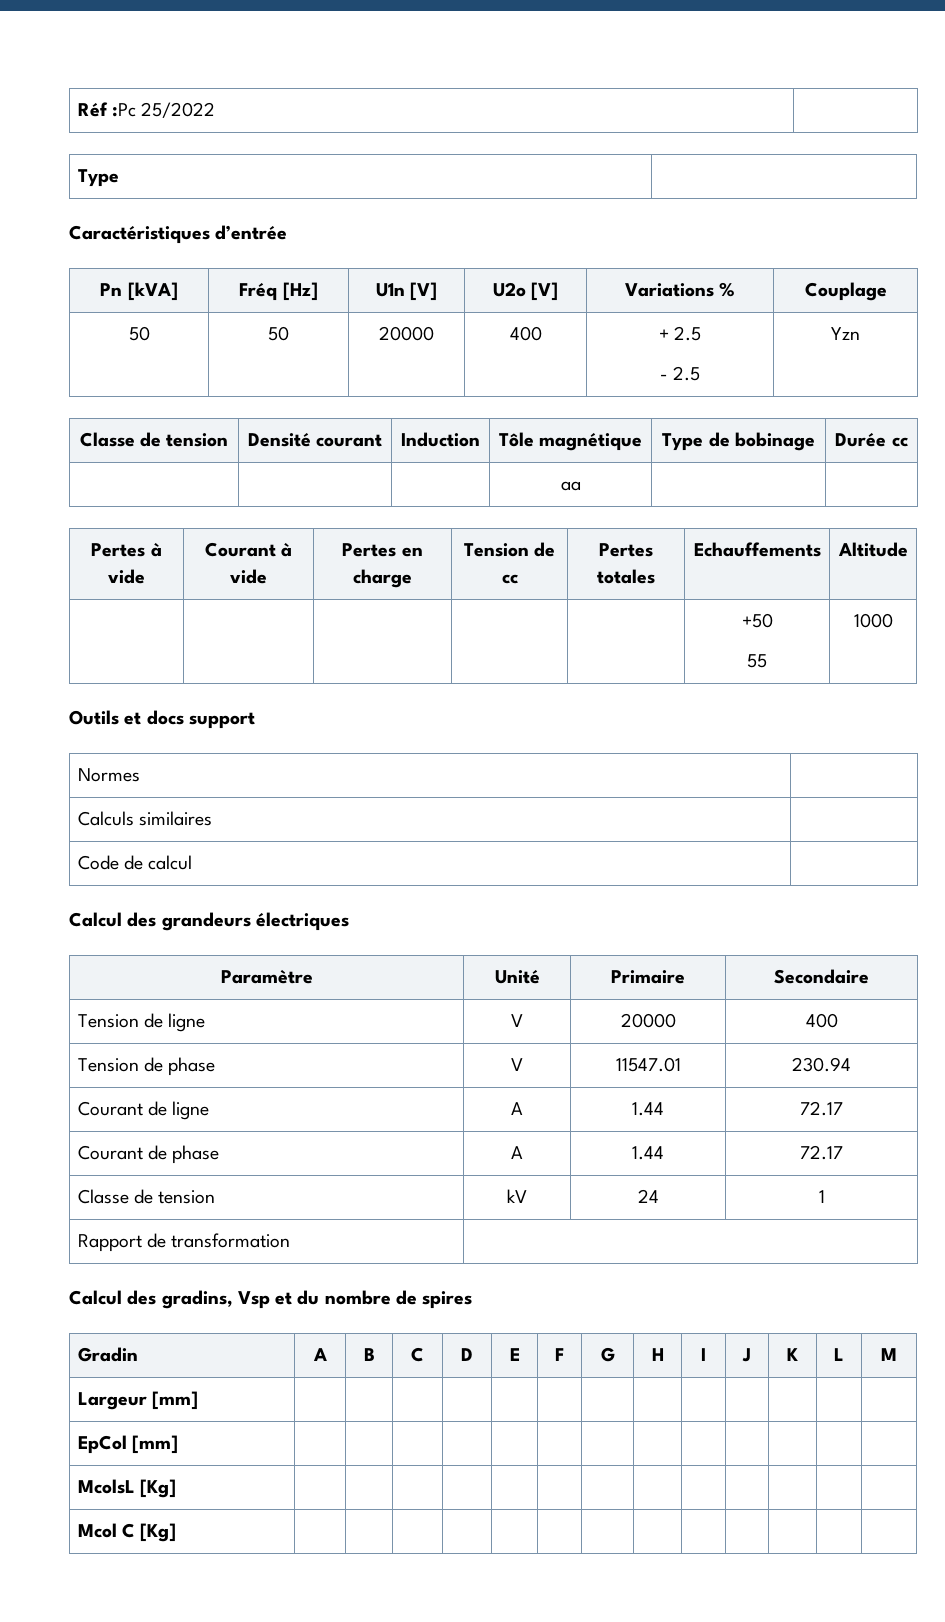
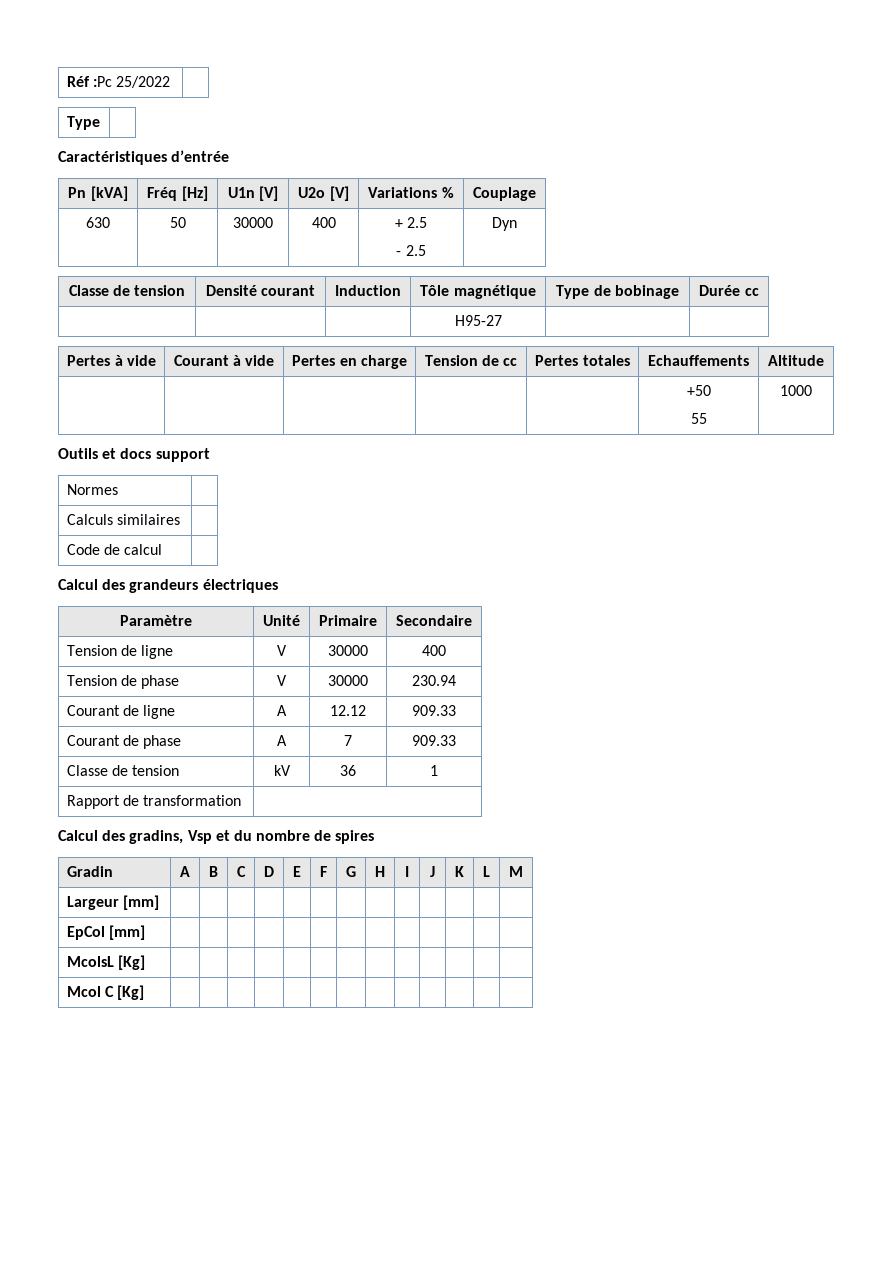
[128,326,150,341] [268,326,289,341] [379,326,434,341] 50 | 50 | 20000 -> [86,217,110,228] [169,217,186,228] [233,217,273,228] 630 | 50 | 30000
[831,327,860,340] Yzn -> [492,217,517,231] Dyn
[560,481,581,491] aa -> [454,315,502,326] H95-27
[620,1013,676,1028] 20000 -> [328,645,368,656] 30000
[615,1057,681,1072] 11547.01 -> [328,675,368,686] 30000
[632,1102,664,1116] [800,1101,843,1116] 1.44 | 72.17 -> [330,705,366,716] [412,705,456,716] 12.12 | 909.33
[632,1146,664,1160] [800,1145,843,1160] 1.44 | 72.17 -> [344,735,352,746] [412,735,456,746] 7 | 909.33
[637,1189,659,1203] 24 -> [340,765,356,776] 36

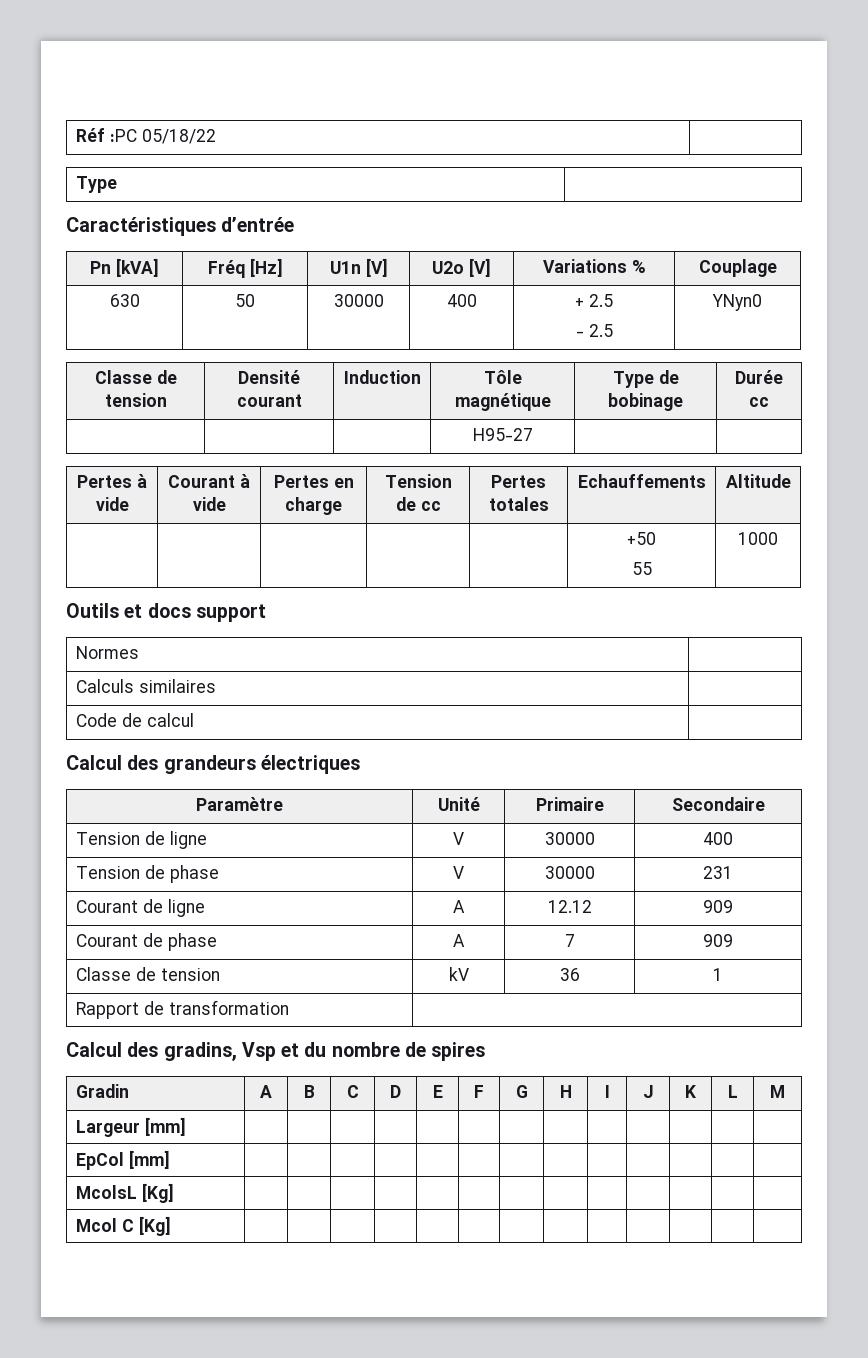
[93,76,171,88] :Pc 25/2022 -> [109,129,216,144] :PC 05/18/22
[492,217,517,231] Dyn -> [712,294,762,311] YNyn0
[412,675,456,686] 230.94 -> [703,866,733,879] 231
[412,705,456,716] 909.33 -> [703,900,733,913] 909
[412,735,456,746] 909.33 -> [703,934,733,947] 909

